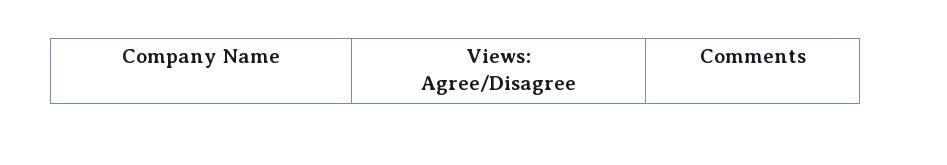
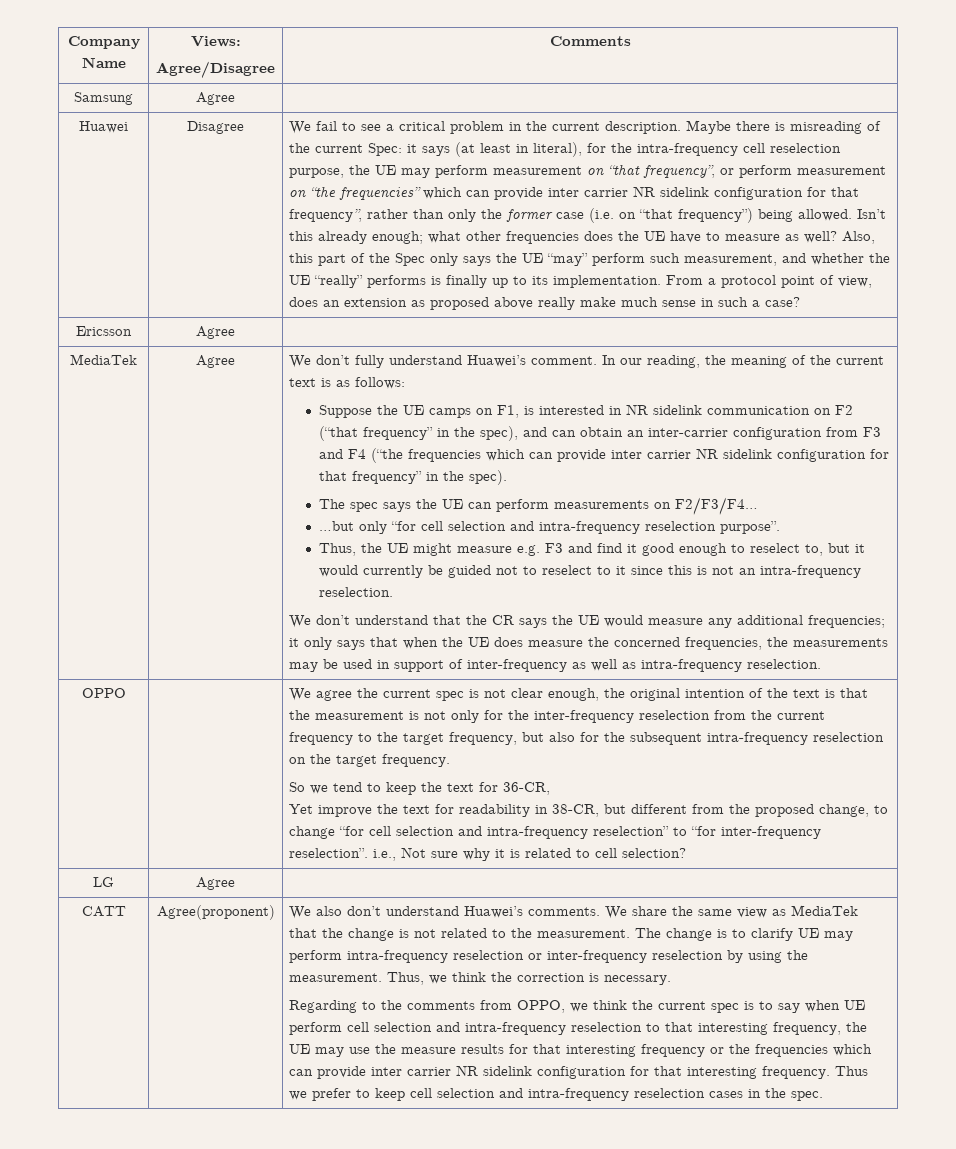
(806, 56) none -> [74,92,133,105] [196,92,235,105] [79,121,128,133] [187,121,244,134] [289,120,882,134] [289,142,842,157] [289,164,887,178] [289,186,860,200] [289,208,887,223] [289,231,876,244] [289,253,891,266] [289,275,873,288] [289,297,801,310] [76,326,132,336] [196,326,235,339] [70,354,137,365] [196,355,235,368] [289,355,885,368] [289,377,406,389] [319,404,854,418] [319,426,882,441] [319,448,890,463] [319,470,508,485] [319,497,759,515] [319,521,781,534] [319,543,866,556] [319,565,862,578] [319,587,394,597] [289,615,886,628] [289,637,889,650] [289,659,822,672] [81,688,126,698] [289,688,869,701] [289,710,826,723] [289,732,885,745] [289,754,451,767] [289,782,551,795] [289,804,889,817] [289,826,822,839] [289,847,687,861] [93,877,114,887] [196,877,235,890] [81,906,126,917] [156,905,275,920] [289,905,859,919] [289,928,854,941] [289,950,809,963] [289,972,672,985] [289,1000,866,1013] [289,1022,868,1035] [289,1044,873,1057] [289,1065,869,1079] [289,1088,824,1101] // Samsung | Agree | // Huawei | Disagree | We fail to see a critical problem in the current description. Maybe there is misreading of the current Spec: it says (at least in literal), for the intra-frequency cell reselection purpose, the UE may perform measurement on “that frequency”, or perform measurement on “the frequencies” which can provide inter carrier NR sidelink configuration for that frequency”, rather than only the former case (i.e. on “that frequency”) being allowed. Isn’t this already enough; what other frequencies does the UE have to measure as well? Also, this part of the Spec only says the UE “may” perform such measurement, and whether the UE “really” performs is finally up to its implementation. From a protocol point of view, does an extension as proposed above really make much sense in such a case? // Ericsson | Agree | // MediaTek | Agree | We don’t fully understand Huawei’s comment. In our reading, the meaning of the current text is as follows: // Suppose the UE camps on F1, is interested in NR sidelink communication on F2 (“that frequency” in the spec), and can obtain an inter-carrier configuration from F3 and F4 (“the frequencies which can provide inter carrier NR sidelink configuration for that frequency” in the spec). // The spec says the UE can perform measurements on F2/F3/F4… // …but only “for cell selection and intra-frequency reselection purpose”. // Thus, the UE might measure e.g. F3 and find it good enough to reselect to, but it would currently be guided not to reselect to it since this is not an intra-frequency reselection. // We don’t understand that the CR says the UE would measure any additional frequencies; it only says that when the UE does measure the concerned frequencies, the measurements may be used in support of inter-frequency as well as intra-frequency reselection. // OPPO | | We agree the current spec is not clear enough, the original intention of the text is that the measurement is not only for the inter-frequency reselection from the current frequency to the target frequency, but also for the subsequent intra-frequency reselection on the target frequency. // So we tend to keep the text for 36-CR, // Yet improve the text for readability in 38-CR, but different from the proposed change, to change “for cell selection and intra-frequency reselection” to “for inter-frequency reselection”. i.e., Not sure why it is related to cell selection? // LG | Agree | // CATT | Agree(proponent) | We also don’t understand Huawei’s comments. We share the same view as MediaTek that the change is not related to the measurement. The change is to clarify UE may perform intra-frequency reselection or inter-frequency reselection by using the measurement. Thus, we think the correction is necessary. // Regarding to the comments from OPPO, we think the current spec is to say when UE perform cell selection and intra-frequency reselection to that interesting frequency, the UE may use the measure results for that interesting frequency or the frequencies which can provide inter carrier NR sidelink configuration for that interesting frequency. Thus we prefer to keep cell selection and intra-frequency reselection cases in the spec.

